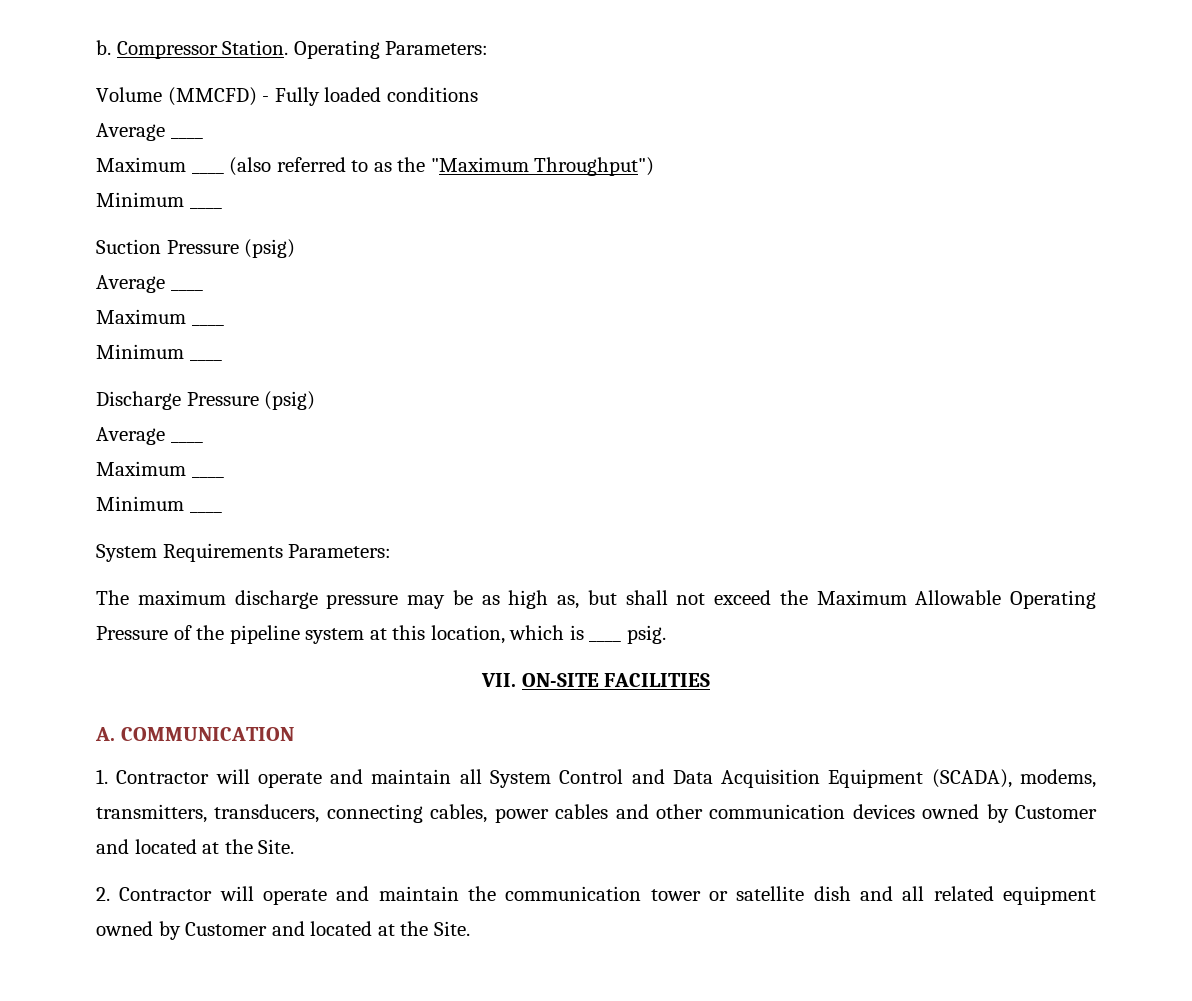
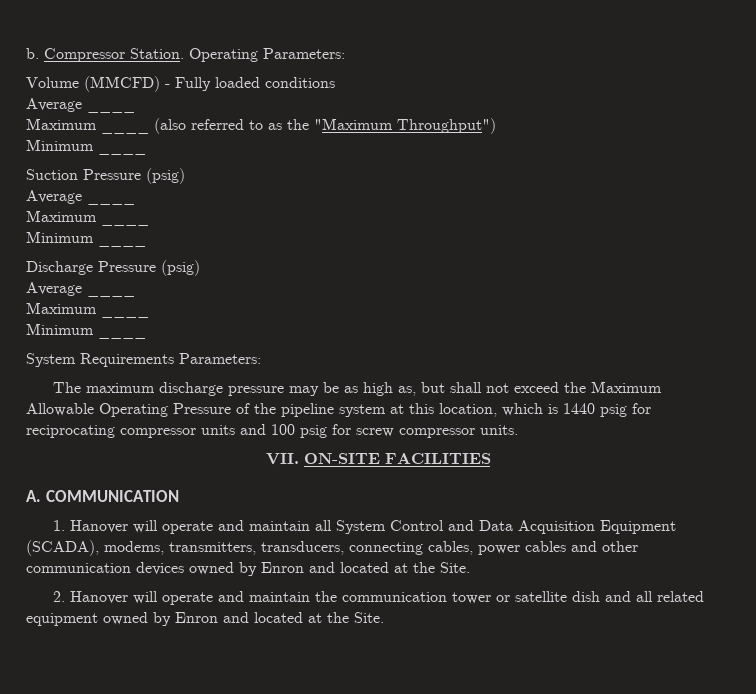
[589,625,666,644] ____ psig. -> [563,403,651,417] [26,424,518,438] 1440 psig for reciprocating compressor units and 100 psig for screw compressor units.
[116,770,210,784] Contractor -> [69,520,128,533] Hanover
[1014,805,1097,819] Customer -> [261,562,304,573] Enron
[119,887,213,901] Contractor -> [69,591,128,604] Hanover
[185,922,268,936] Customer -> [175,612,218,623] Enron

